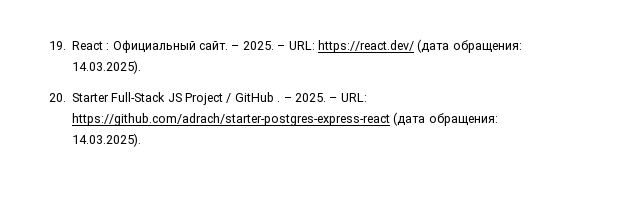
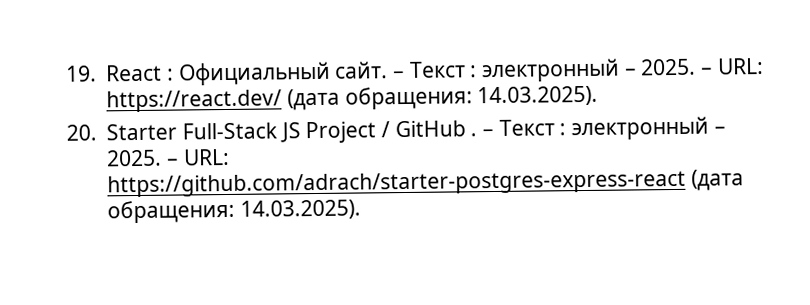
(240, 47) none -> [408,58,637,83] Текст : электронный –
(292, 99) none -> [498,116,726,141] Текст : электронный –

